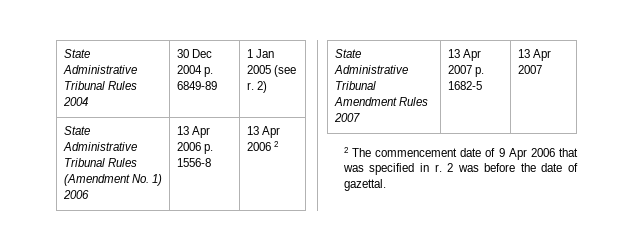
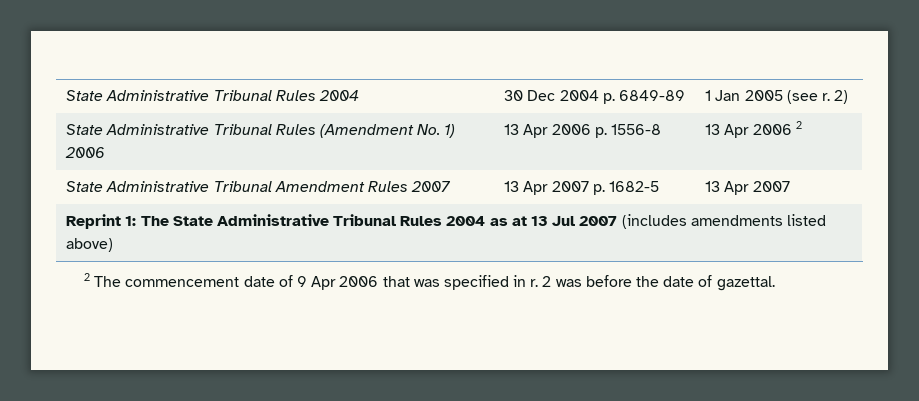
(542, 69) none -> [66,214,826,229] [66,238,114,252] // Reprint 1: The State Administrative Tribunal Rules 2004 as at 13 Jul 2007 (includes amendments listed above)

